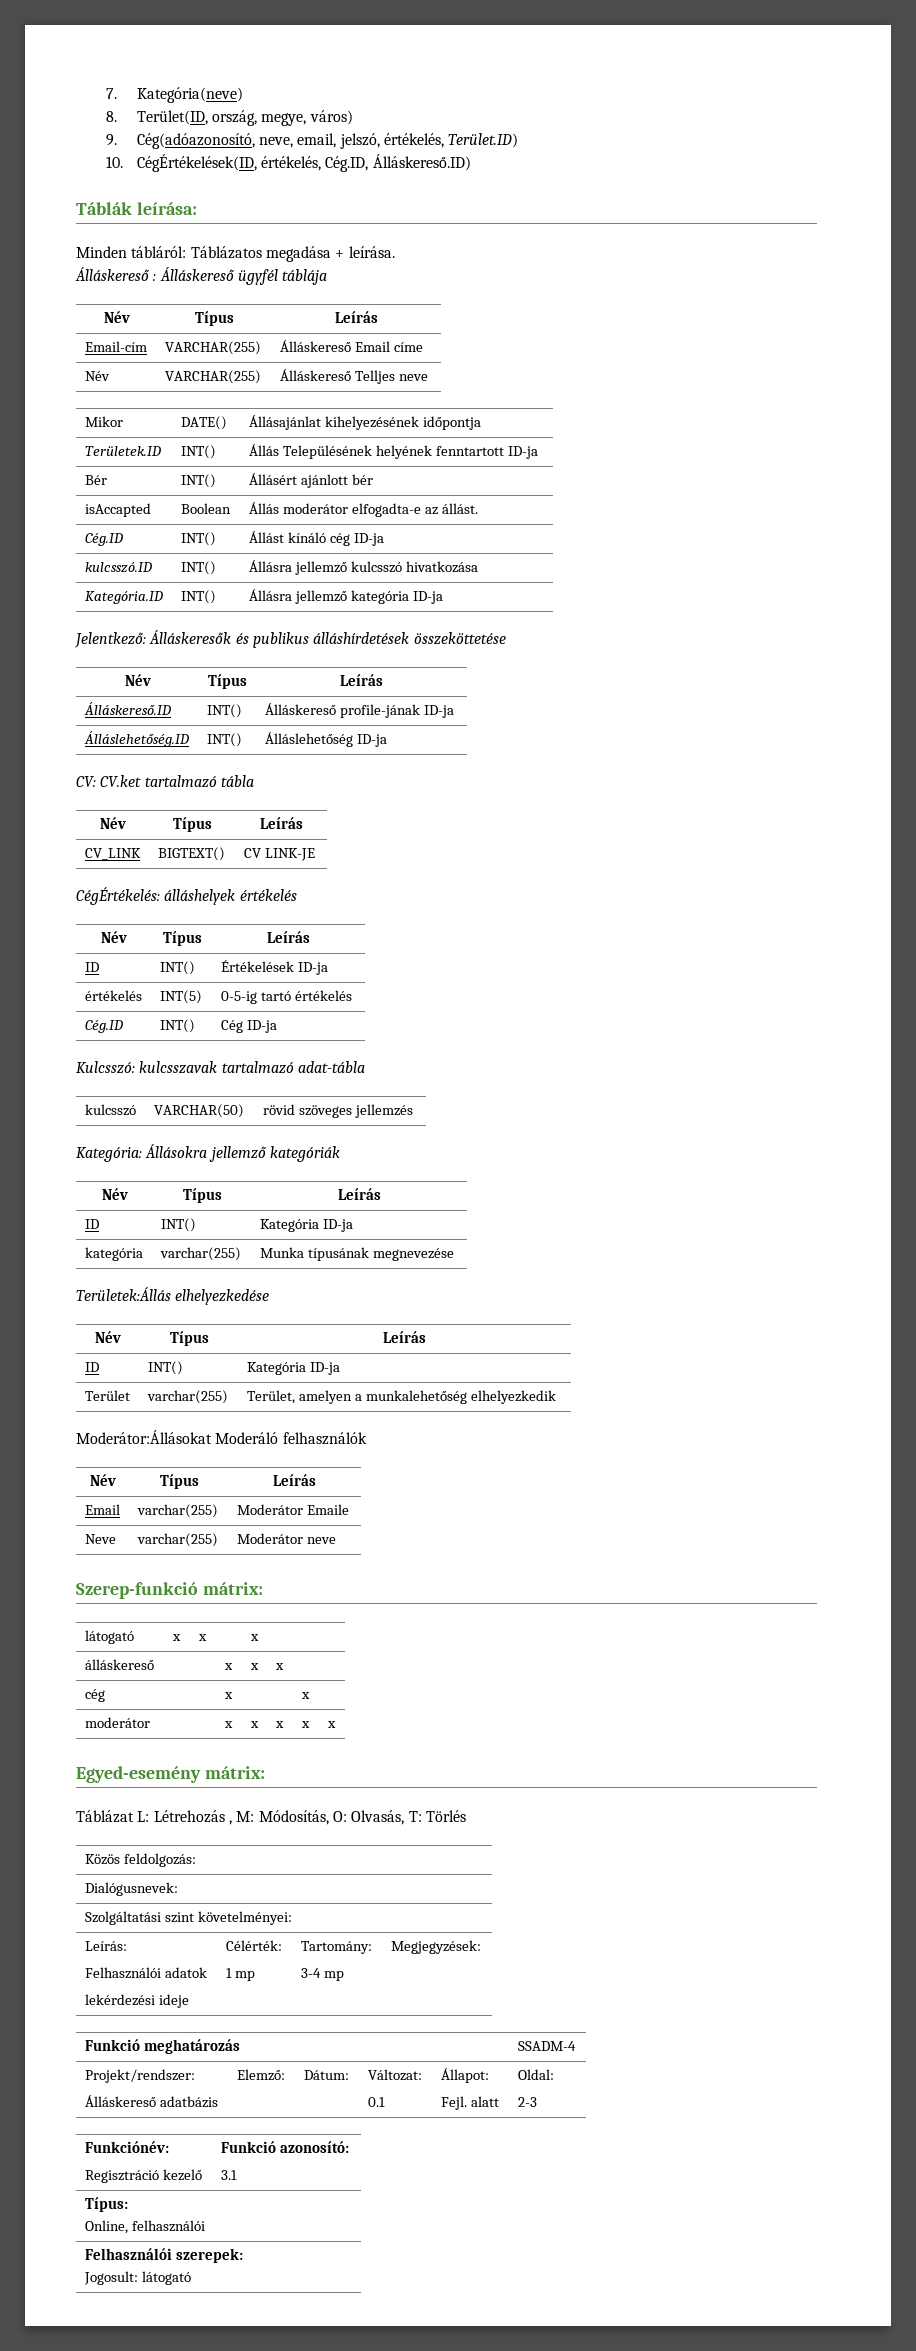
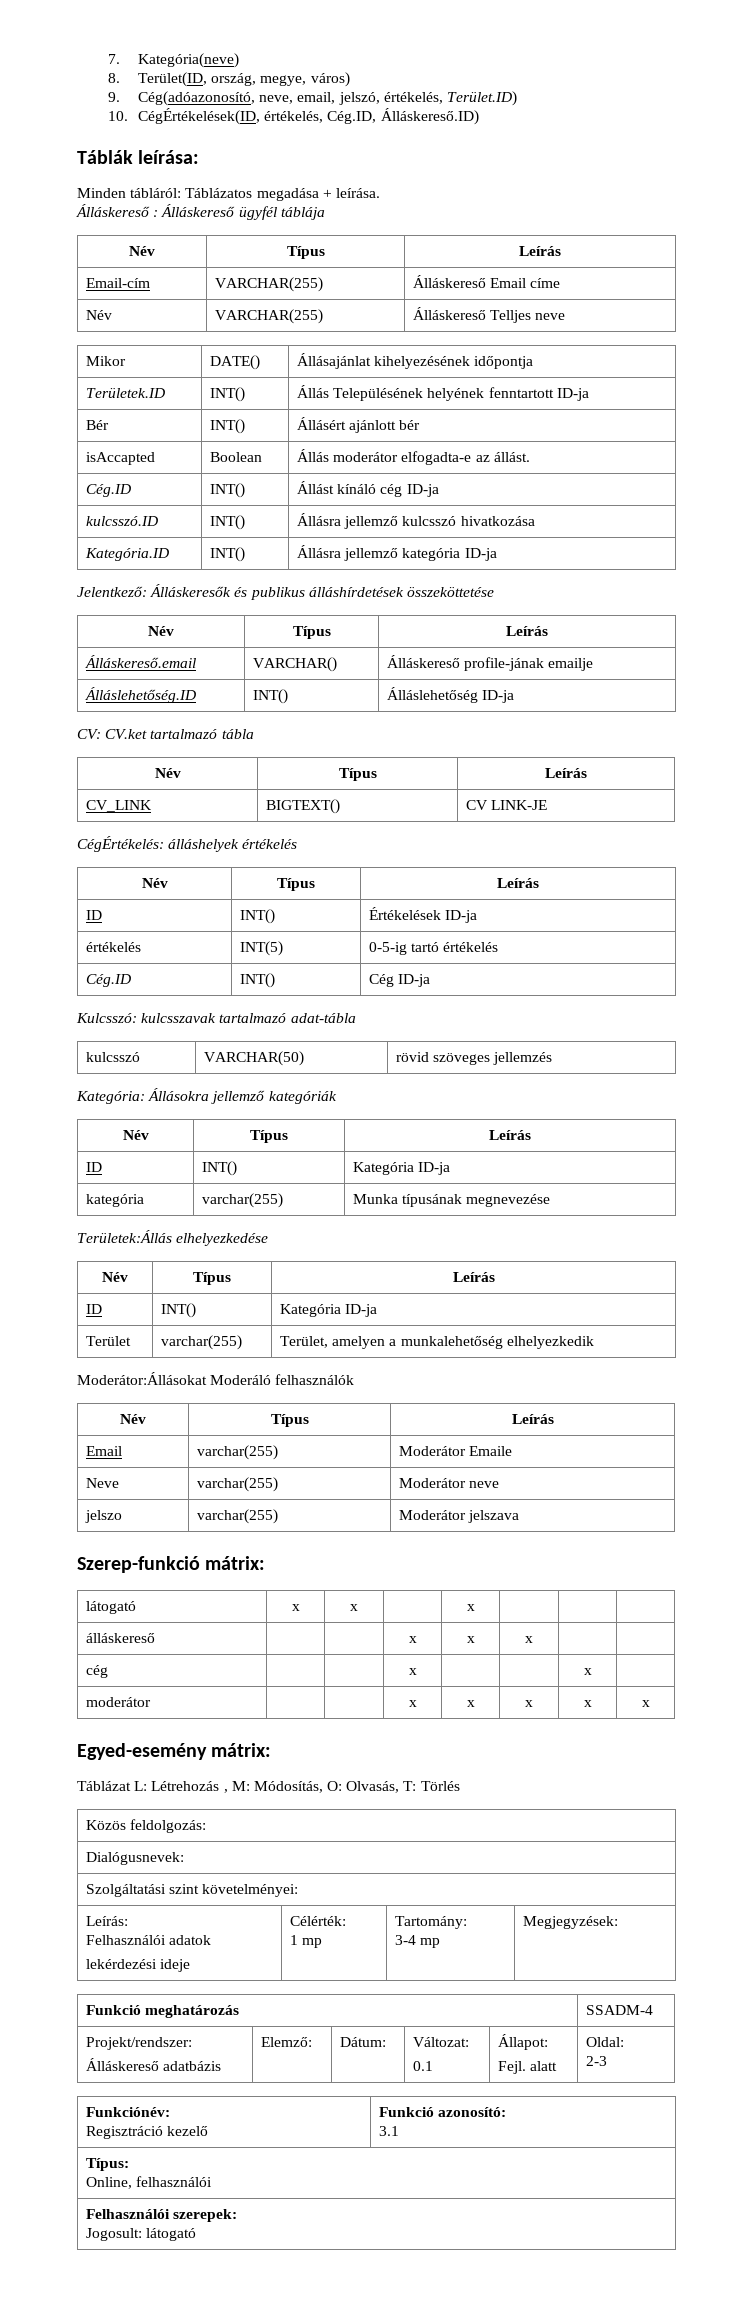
[83,702,171,715] [206,704,242,718] Álláskereső.ID | INT() -> [85,655,197,668] [253,657,338,672] Álláskereső.email | VARCHAR()
[423,705,454,718] ID-ja -> [548,658,594,671] emailje
(336, 1540) none -> [85,1510,123,1523] [197,1509,279,1524] [399,1510,520,1523] // jelszo | varchar(255) | Moderátor jelszava

